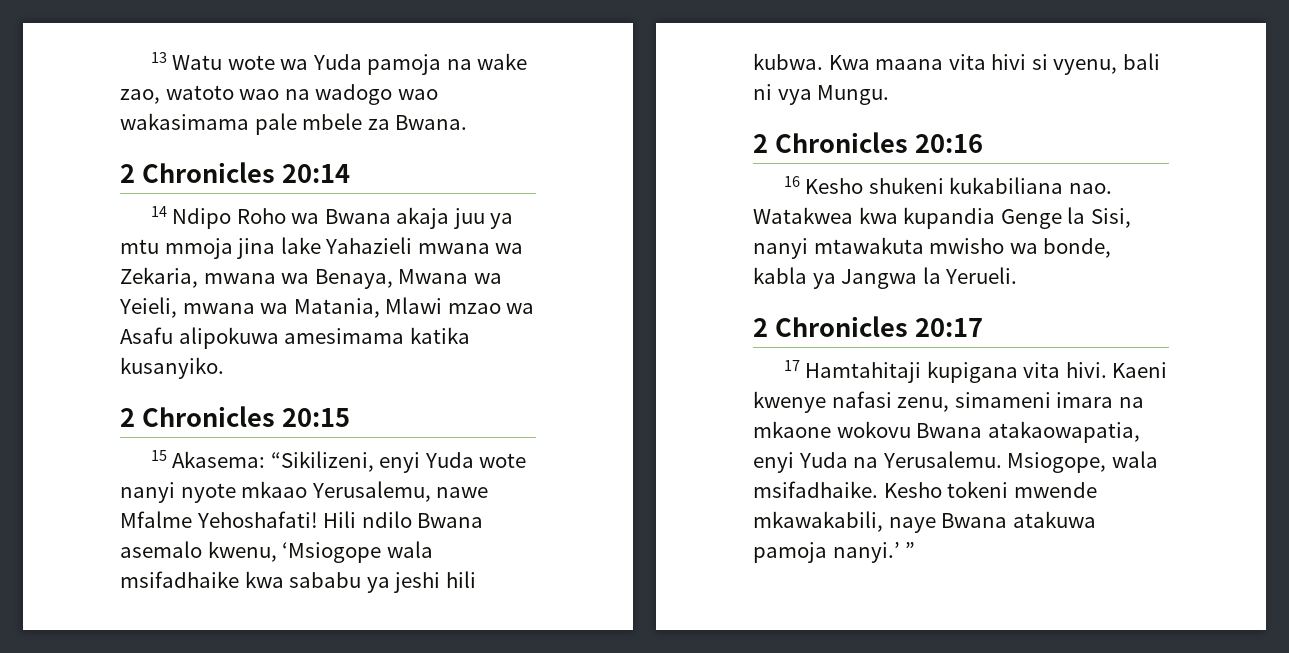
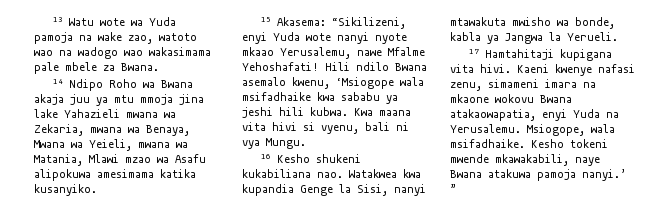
[120,162,350,183] // 2 Chronicles 20:14 -> (159, 67) none
[120,406,350,427] // 2 Chronicles 20:15 -> (97, 190) none
[753,132,983,153] // 2 Chronicles 20:16 -> (306, 143) none
[753,316,983,337] // 2 Chronicles 20:17 -> (618, 36) none

